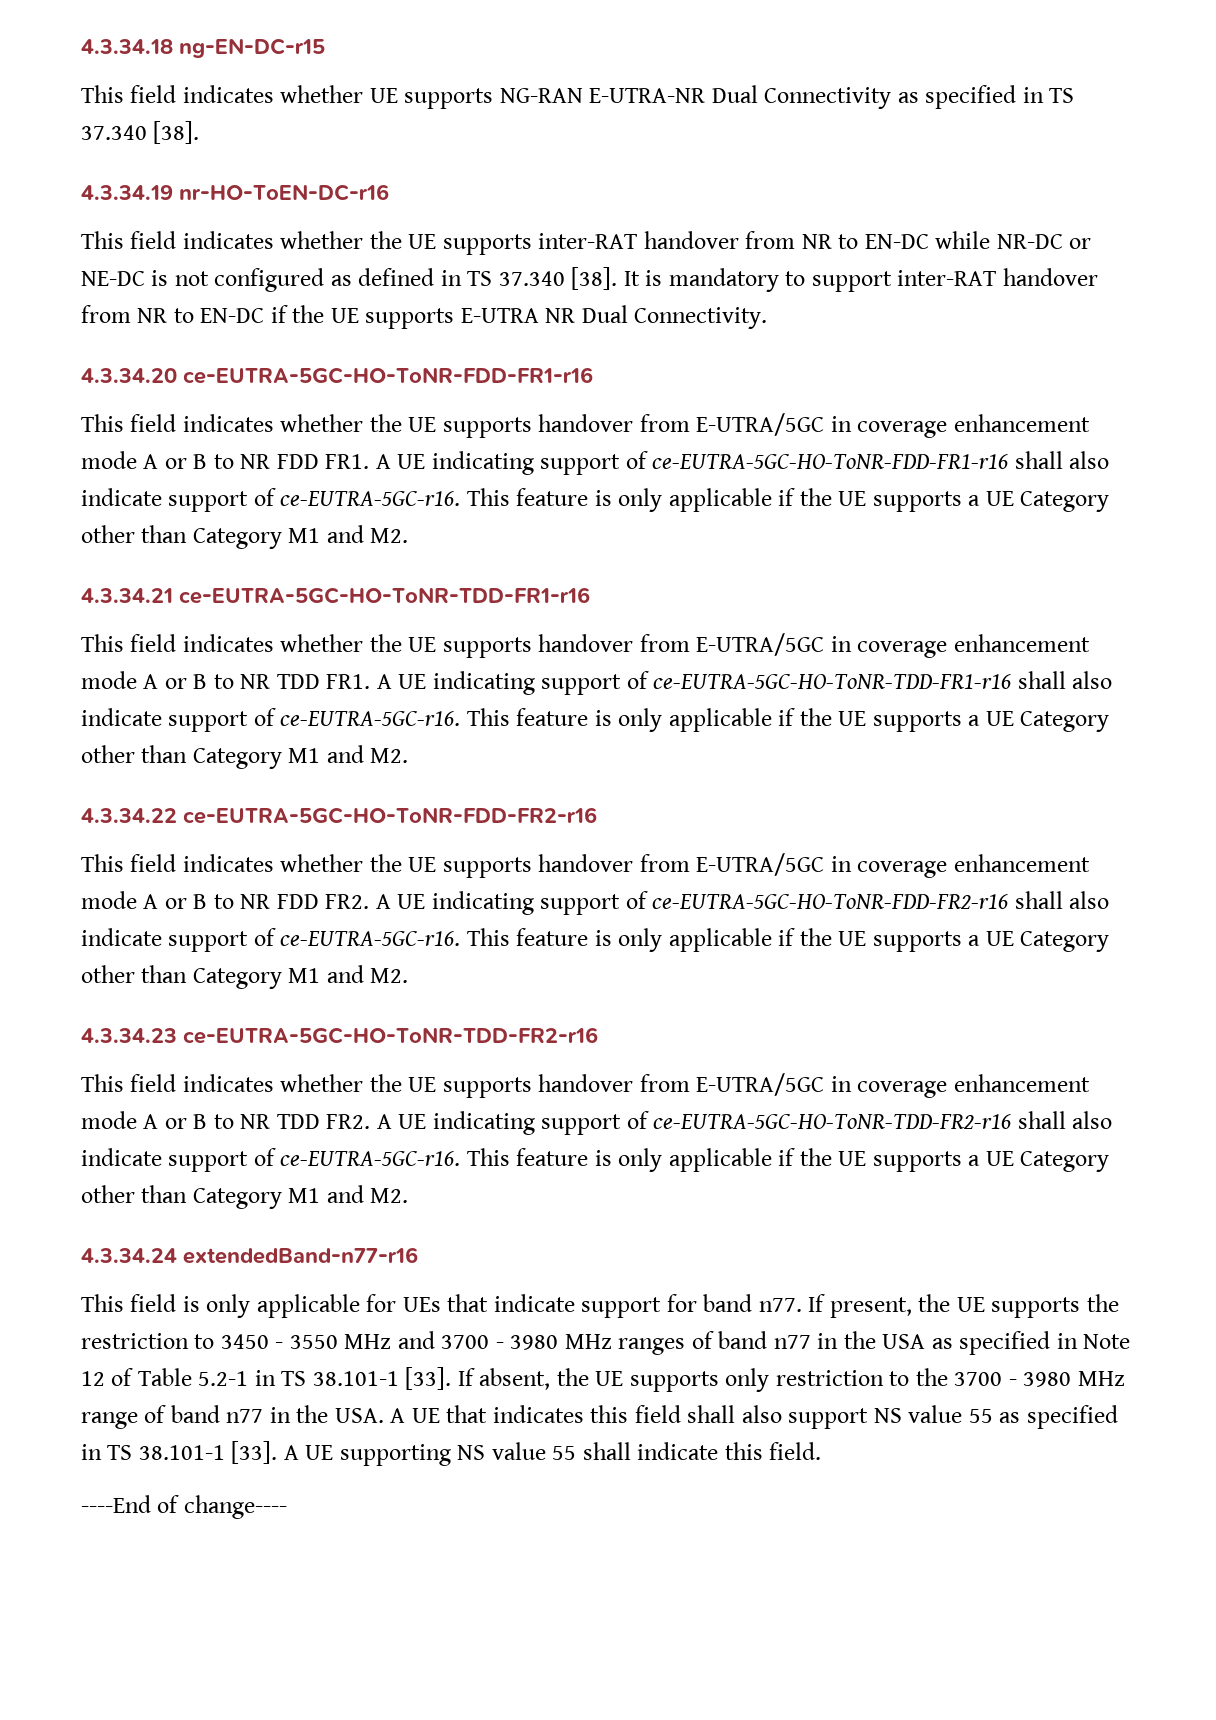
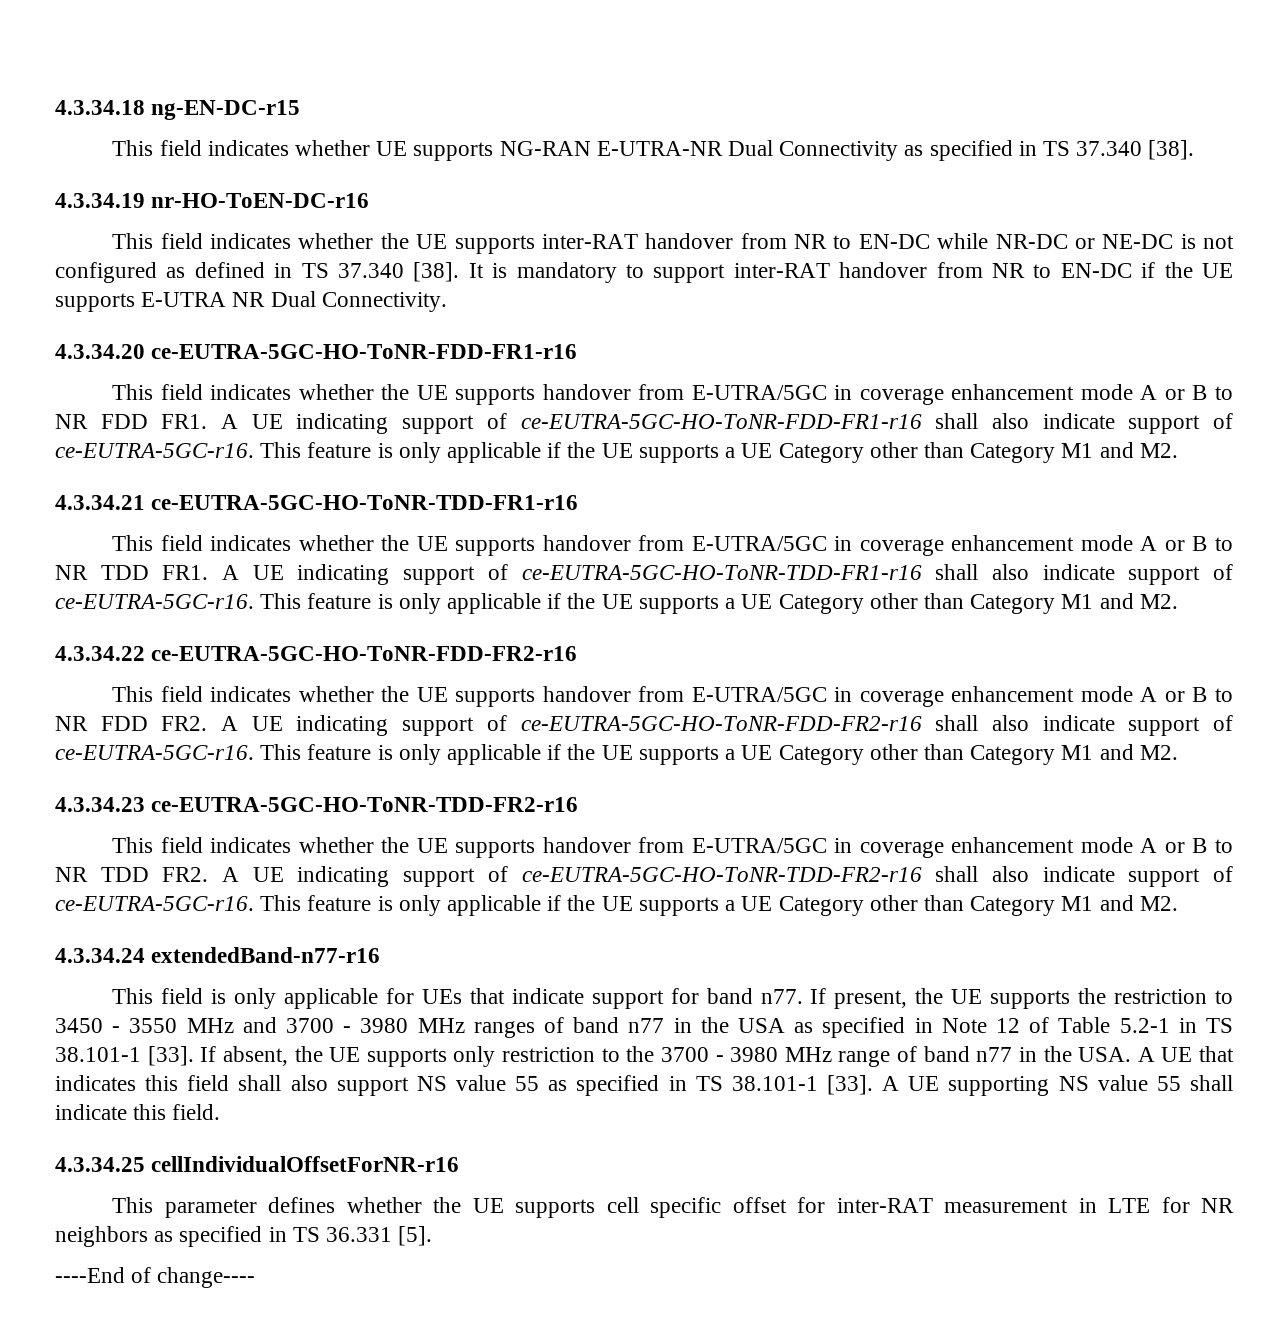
(822, 1451) none -> [55,1156,460,1172] [112,1197,1234,1218] [55,1226,433,1247] // 4.3.34.25 cellIndividualOffsetForNR-r16 // This parameter defines whether the UE supports cell specific offset for inter-RAT measurement in LTE for NR neighbors as specified in TS 36.331 [5].

